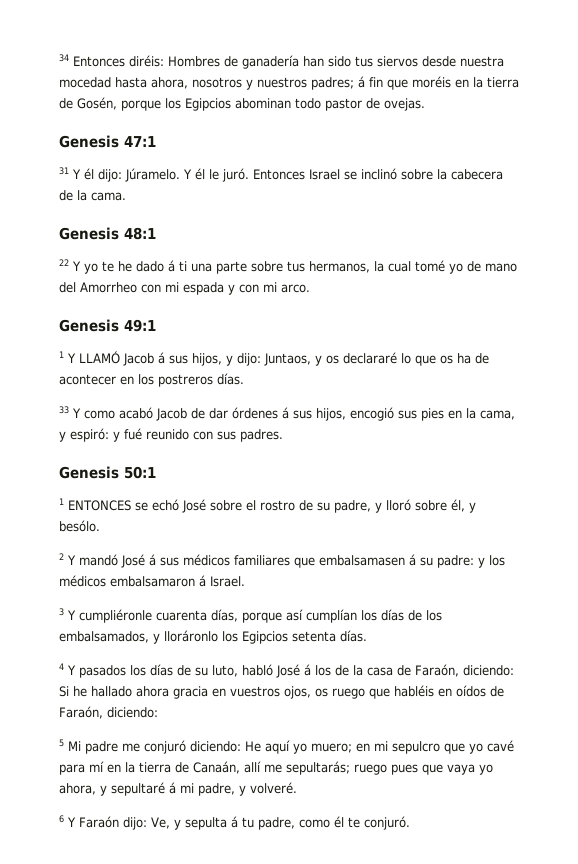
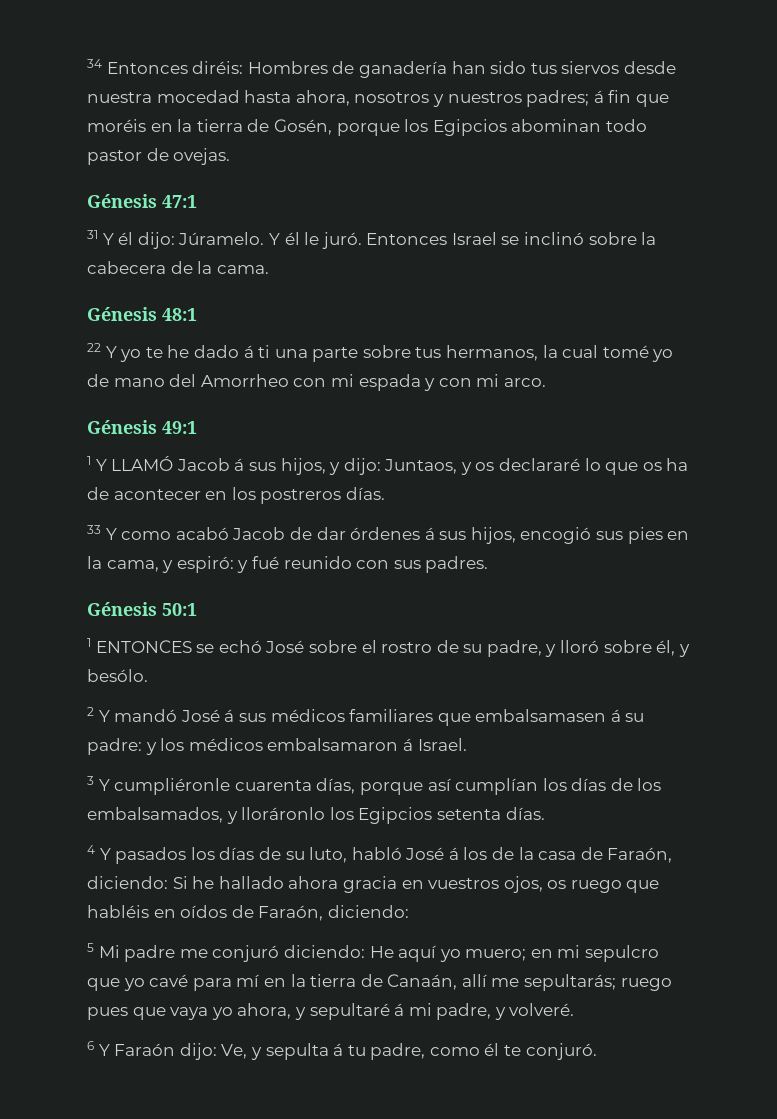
[59,135,119,148] Genesis -> [87,194,157,208] Génesis
[59,227,119,240] Genesis -> [87,307,157,321] Génesis
[59,319,119,332] Genesis -> [87,420,157,434] Génesis
[59,466,119,479] Genesis -> [87,602,157,616] Génesis

